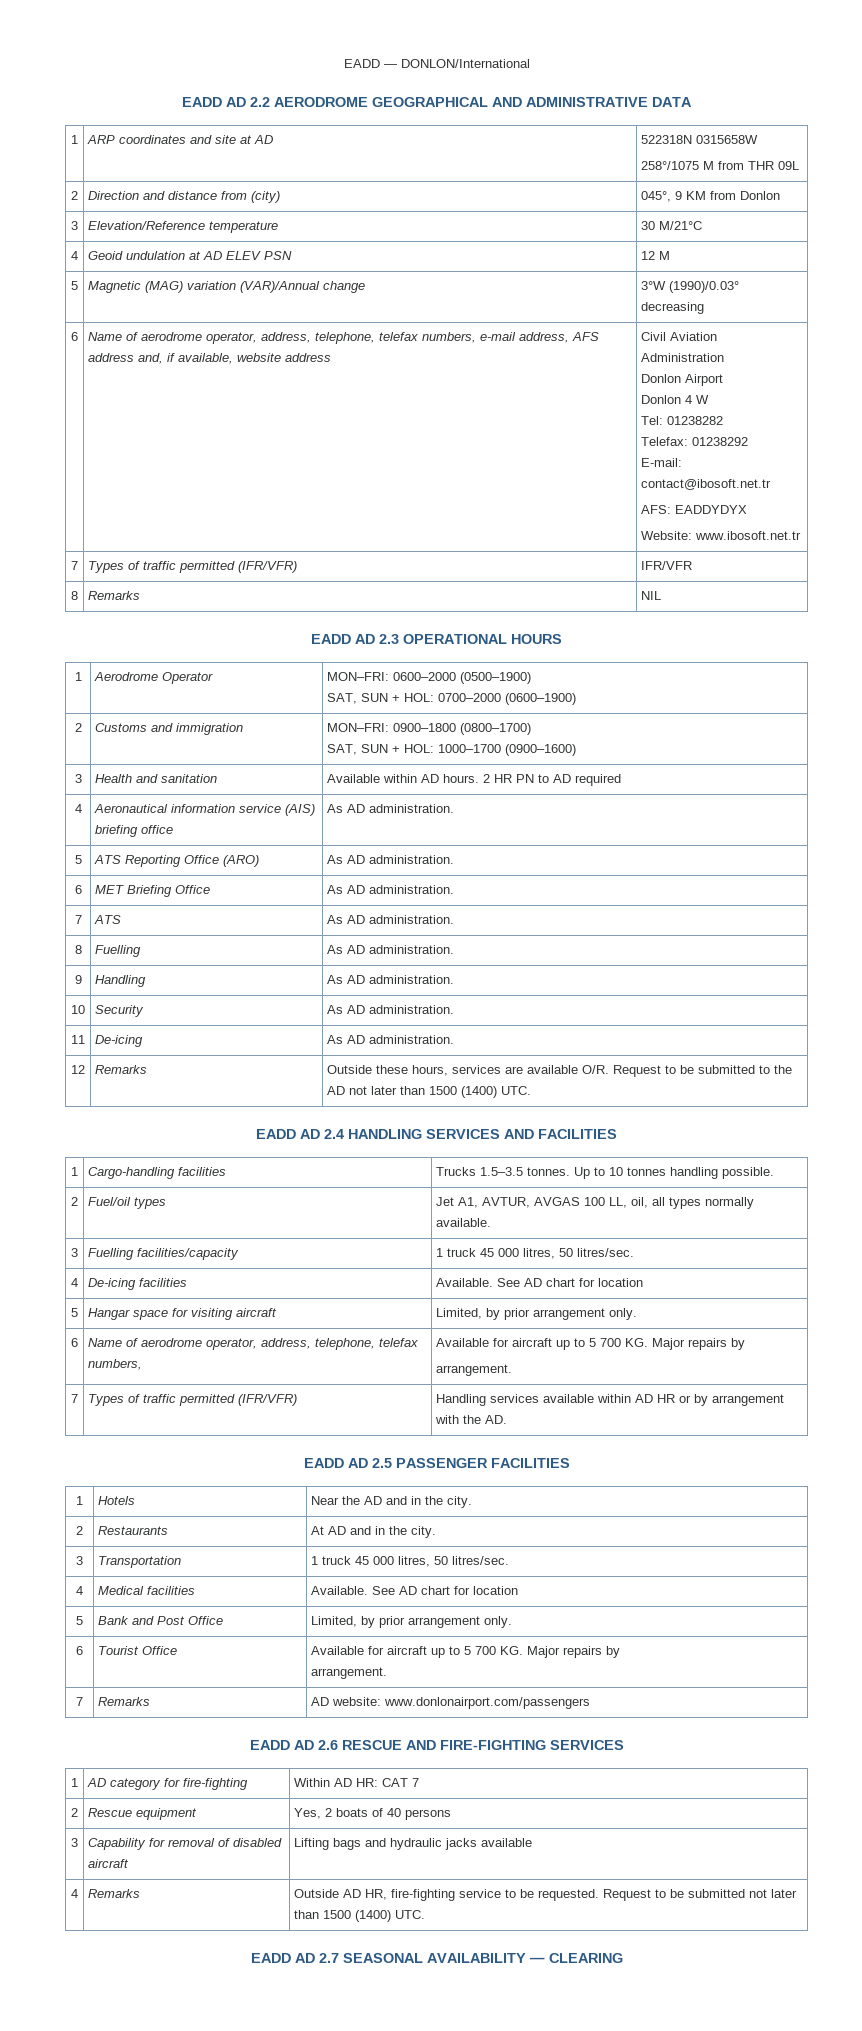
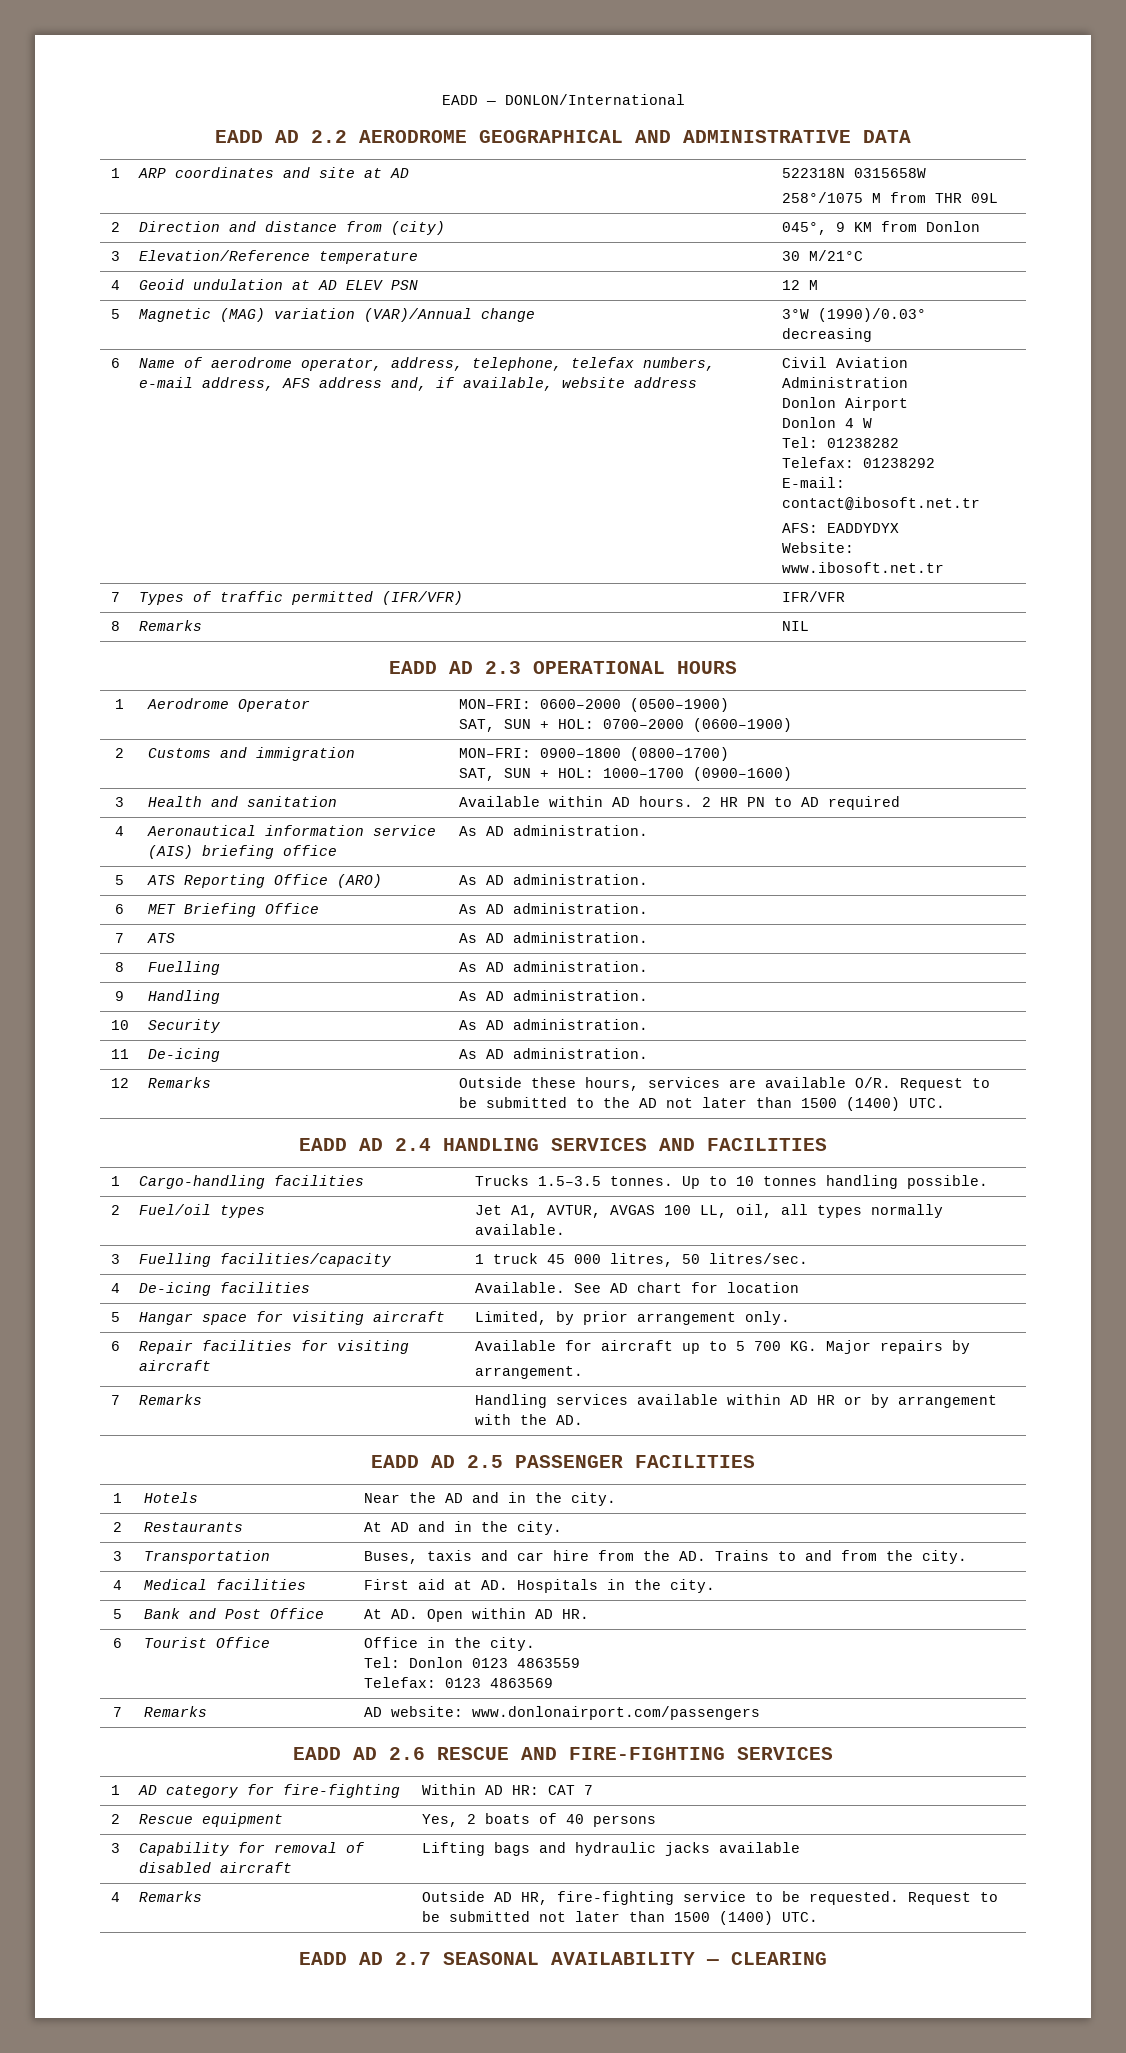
[88,1338,419,1350] [88,1359,143,1370] Name of aerodrome operator, address, telephone, telefax numbers, -> [138,1340,409,1354] [138,1360,211,1371] Repair facilities for visiting aircraft
[88,1394,298,1406] Types of traffic permitted (IFR/VFR) -> [138,1394,202,1405] Remarks
[311,1556,510,1567] [76,1586,83,1595] [98,1586,196,1595] [311,1586,519,1595] 1 truck 45 000 litres, 50 litres/sec. // 4 | Medical facilities | Available. See AD chart for location -> [363,1550,967,1564] [113,1580,122,1590] [143,1579,306,1590] [363,1579,715,1593] Buses, taxis and car hire from the AD. Trains to and from the city. // 4 | Medical facilities | First aid at AD. Hospitals in the city.
[311,1616,513,1628] [76,1646,83,1655] [98,1646,178,1655] [311,1646,621,1658] [311,1667,388,1679] Limited, by prior arrangement only. // 6 | Tourist Office | Available for aircraft up to 5 700 KG. Major repairs by // arrangement. -> [363,1608,589,1622] [113,1638,122,1648] [143,1637,270,1648] [363,1637,535,1651] [363,1657,580,1668] [363,1677,553,1688] At AD. Open within AD HR. // 6 | Tourist Office | Office in the city. // Tel: Donlon 0123 4863559 // Telefax: 0123 4863569

